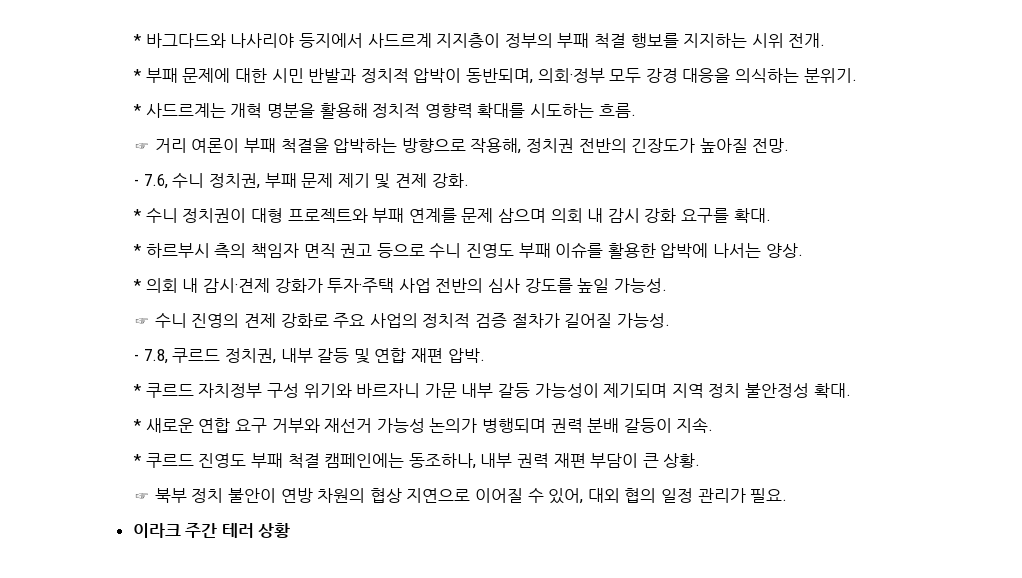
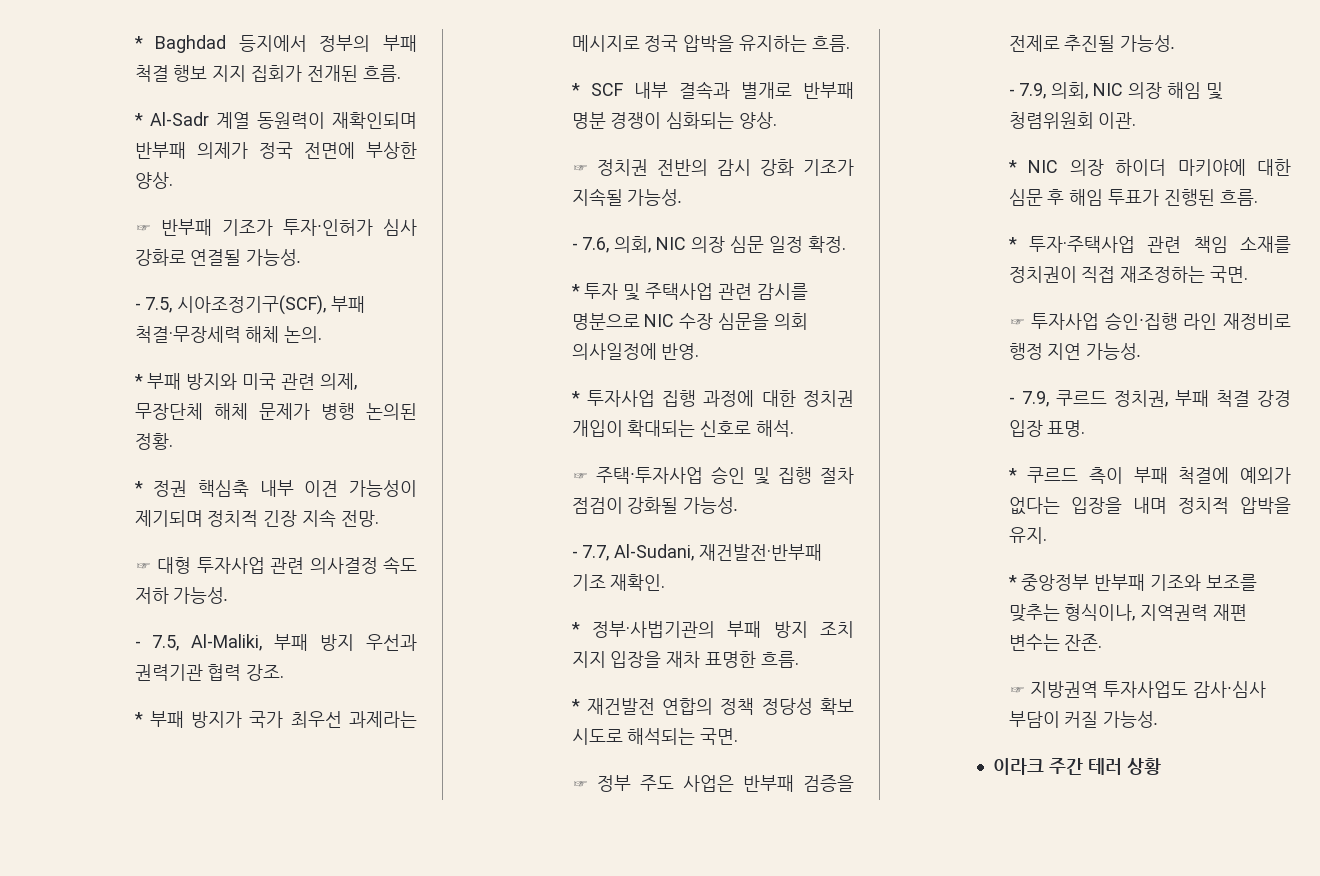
[133,33,826,48] [133,68,857,84] [133,103,636,119] [134,138,790,154] [134,173,469,189] [133,208,771,223] [133,243,803,259] [133,278,667,293] [134,313,670,328] [134,348,485,364] [133,383,851,398] [133,417,714,433] [133,453,701,469] [134,488,788,504] * 바그다드와 나사리야 등지에서 사드르계 지지층이 정부의 부패 척결 행보를 지지하는 시위 전개. // * 부패 문제에 대한 시민 반발과 정치적 압박이 동반되며, 의회·정부 모두 강경 대응을 의식하는 분위기. // * 사드르계는 개혁 명분을 활용해 정치적 영향력 확대를 시도하는 흐름. // ☞ 거리 여론이 부패 척결을 압박하는 방향으로 작용해, 정치권 전반의 긴장도가 높아질 전망. // - 7.6, 수니 정치권, 부패 문제 제기 및 견제 강화. // * 수니 정치권이 대형 프로젝트와 부패 연계를 문제 삼으며 의회 내 감시 강화 요구를 확대. // * 하르부시 측의 책임자 면직 권고 등으로 수니 진영도 부패 이슈를 활용한 압박에 나서는 양상. // * 의회 내 감시·견제 강화가 투자·주택 사업 전반의 심사 강도를 높일 가능성. // ☞ 수니 진영의 견제 강화로 주요 사업의 정치적 검증 절차가 길어질 가능성. // - 7.8, 쿠르드 정치권, 내부 갈등 및 연합 재편 압박. // * 쿠르드 자치정부 구성 위기와 바르자니 가문 내부 갈등 가능성이 제기되며 지역 정치 불안정성 확대. // * 새로운 연합 요구 거부와 재선거 가능성 논의가 병행되며 권력 분배 갈등이 지속. // * 쿠르드 진영도 부패 척결 캠페인에는 동조하나, 내부 권력 재편 부담이 큰 상황. // ☞ 북부 정치 불안이 연방 차원의 협상 지연으로 이어질 수 있어, 대외 협의 일정 관리가 필요. -> [133,35,417,53] [134,65,401,82] [133,112,417,129] [134,142,417,159] [134,172,173,189] [134,219,417,236] [134,249,303,266] [134,295,366,315] [134,326,323,343] [133,373,357,390] [134,403,417,420] [134,433,173,450] [133,480,417,497] [134,509,379,527] [134,556,417,574] [134,587,230,604] [134,634,417,651] [134,664,285,681] [133,711,417,728] [571,35,850,52] [570,81,854,99] [571,112,778,129] [571,159,854,176] [571,188,684,206] [571,236,846,253] [570,283,808,301] [571,313,808,330] [571,343,700,360] [570,390,854,407] [571,420,795,437] [571,466,854,485] [571,497,740,514] [571,544,823,561] [571,574,666,591] [570,621,854,638] [571,651,799,668] [570,698,854,715] [571,728,739,745] [571,775,854,792] [1008,35,1177,52] [1008,82,1223,100] [1008,112,1137,129] [1007,159,1291,176] [1008,189,1258,206] [1007,236,1291,253] [1008,266,1249,283] [1008,312,1291,330] [1008,343,1143,360] [1008,390,1291,407] [1008,420,1086,437] [1007,467,1291,484] [1008,497,1291,515] [1008,527,1047,544] [1007,574,1257,591] [1008,604,1248,622] [1008,634,1103,651] [1008,681,1267,698] [1008,711,1160,728] * Baghdad 등지에서 정부의 부패 척결 행보 지지 집회가 전개된 흐름. // * Al-Sadr 계열 동원력이 재확인되며 반부패 의제가 정국 전면에 부상한 양상. // ☞ 반부패 기조가 투자·인허가 심사 강화로 연결될 가능성. // - 7.5, 시아조정기구(SCF), 부패 척결·무장세력 해체 논의. // * 부패 방지와 미국 관련 의제, 무장단체 해체 문제가 병행 논의된 정황. // * 정권 핵심축 내부 이견 가능성이 제기되며 정치적 긴장 지속 전망. // ☞ 대형 투자사업 관련 의사결정 속도 저하 가능성. // - 7.5, Al-Maliki, 부패 방지 우선과 권력기관 협력 강조. // * 부패 방지가 국가 최우선 과제라는 메시지로 정국 압박을 유지하는 흐름. // * SCF 내부 결속과 별개로 반부패 명분 경쟁이 심화되는 양상. // ☞ 정치권 전반의 감시 강화 기조가 지속될 가능성. // - 7.6, 의회, NIC 의장 심문 일정 확정. // * 투자 및 주택사업 관련 감시를 명분으로 NIC 수장 심문을 의회 의사일정에 반영. // * 투자사업 집행 과정에 대한 정치권 개입이 확대되는 신호로 해석. // ☞ 주택·투자사업 승인 및 집행 절차 점검이 강화될 가능성. // - 7.7, Al-Sudani, 재건발전·반부패 기조 재확인. // * 정부·사법기관의 부패 방지 조치 지지 입장을 재차 표명한 흐름. // * 재건발전 연합의 정책 정당성 확보 시도로 해석되는 국면. // ☞ 정부 주도 사업은 반부패 검증을 전제로 추진될 가능성. // - 7.9, 의회, NIC 의장 해임 및 청렴위원회 이관. // * NIC 의장 하이더 마키야에 대한 심문 후 해임 투표가 진행된 흐름. // * 투자·주택사업 관련 책임 소재를 정치권이 직접 재조정하는 국면. // ☞ 투자사업 승인·집행 라인 재정비로 행정 지연 가능성. // - 7.9, 쿠르드 정치권, 부패 척결 강경 입장 표명. // * 쿠르드 측이 부패 척결에 예외가 없다는 입장을 내며 정치적 압박을 유지. // * 중앙정부 반부패 기조와 보조를 맞추는 형식이나, 지역권력 재편 변수는 잔존. // ☞ 지방권역 투자사업도 감사·심사 부담이 커질 가능성.

